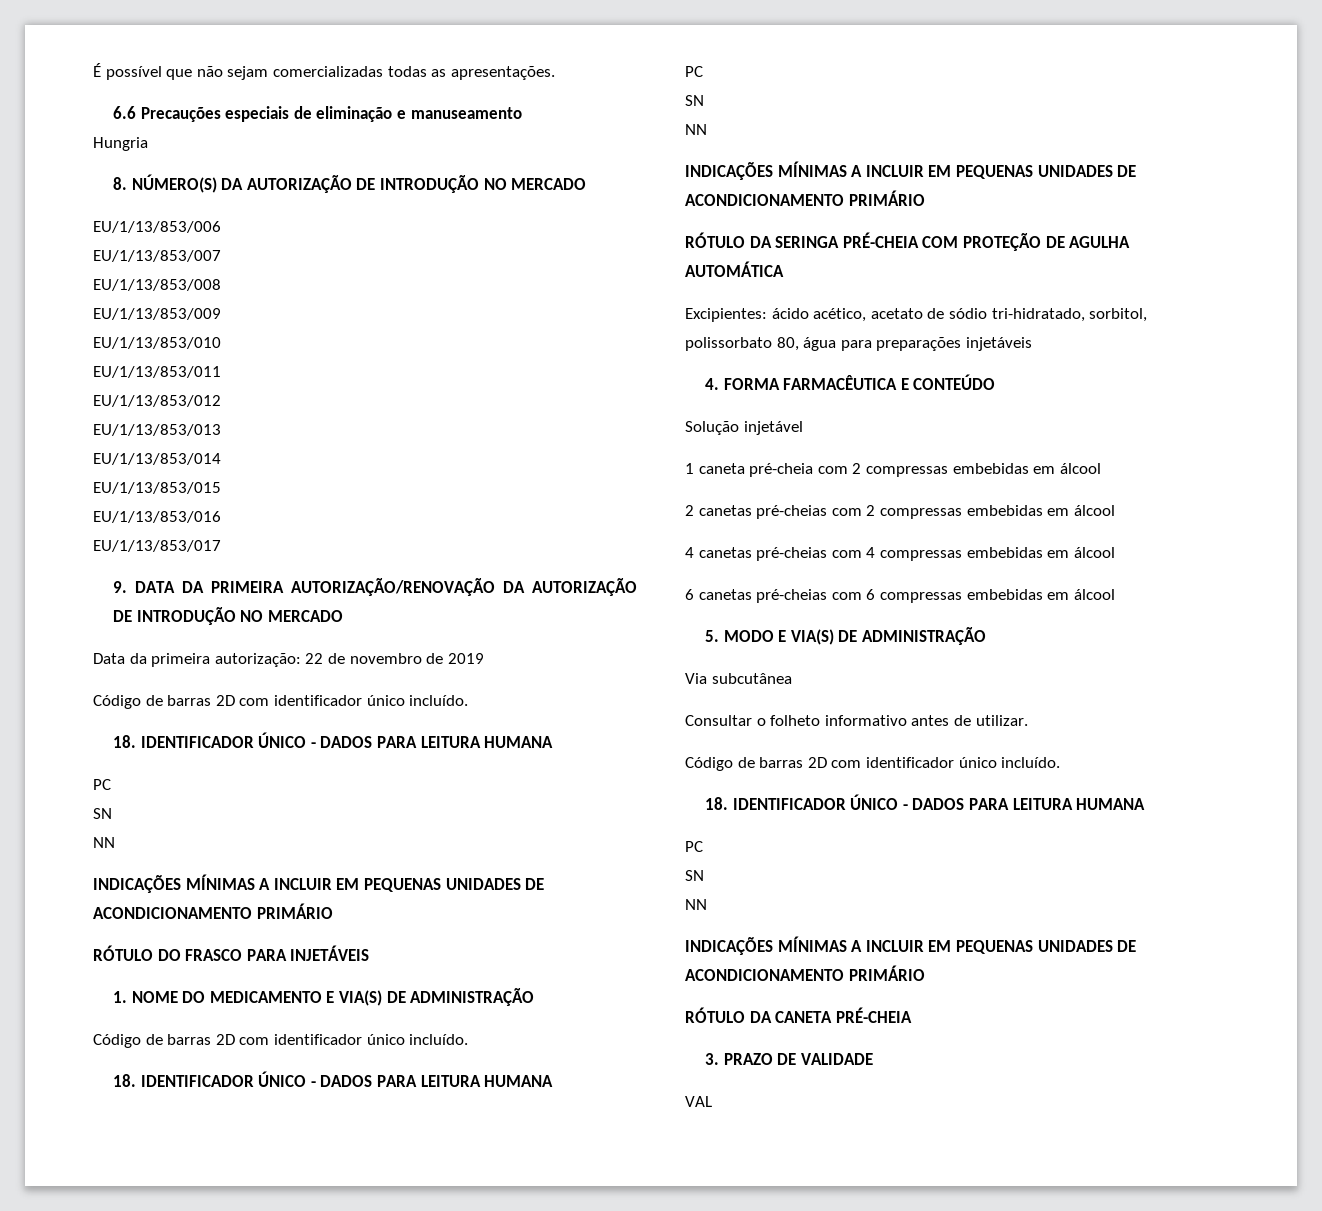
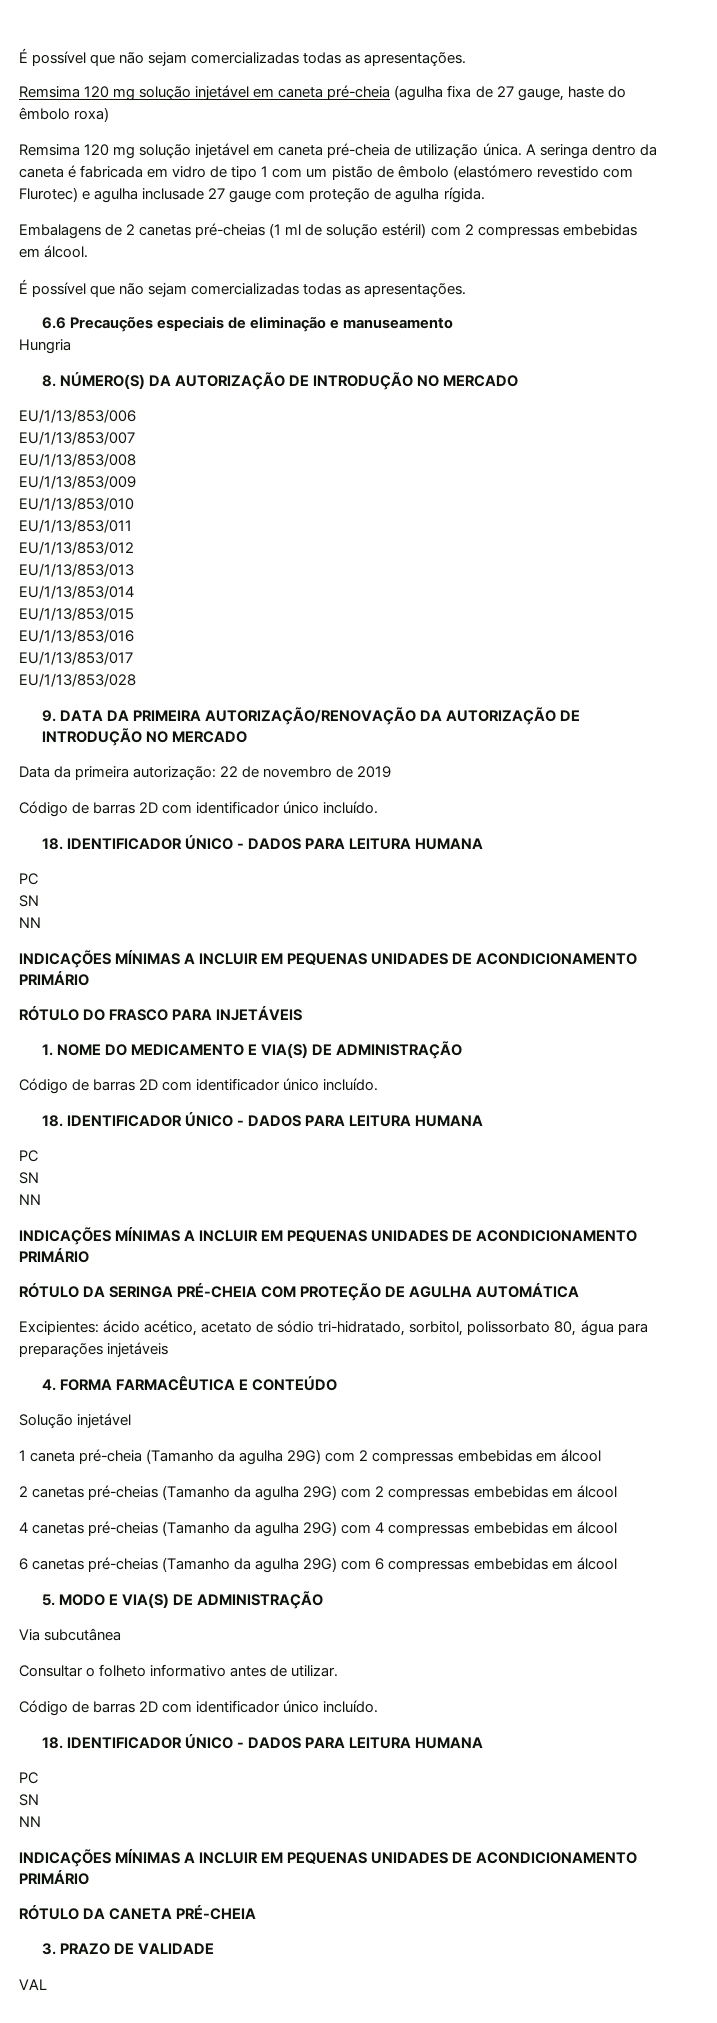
[93,63,555,80] É possível que não sejam comercializadas todas as apresentações. -> [19,48,467,67] [19,85,626,101] [19,107,110,122] [19,143,657,159] [19,165,633,180] [19,187,485,203] [19,223,637,239] [19,245,89,258] [19,279,467,298] É possível que não sejam comercializadas todas as apresentações. // Remsima 120 mg solução injetável em caneta pré-cheia (agulha fixa de 27 gauge, haste do êmbolo roxa) // Remsima 120 mg solução injetável em caneta pré-cheia de utilização única. A seringa dentro da caneta é fabricada em vidro de tipo 1 com um pistão de êmbolo (elastómero revestido com Flurotec) e agulha inclusade 27 gauge com proteção de agulha rígida. // Embalagens de 2 canetas pré-cheias (1 ml de solução estéril) com 2 compressas embebidas em álcool. // É possível que não sejam comercializadas todas as apresentações.
(221, 546) none -> [19,673,136,687] // EU/1/13/853/028
(814, 470) none -> [146,1449,322,1465] (Tamanho da agulha 29G)
(828, 512) none -> [162,1485,338,1501] (Tamanho da agulha 29G)
(828, 554) none -> [162,1521,338,1537] (Tamanho da agulha 29G)
(828, 596) none -> [162,1557,338,1573] (Tamanho da agulha 29G)

